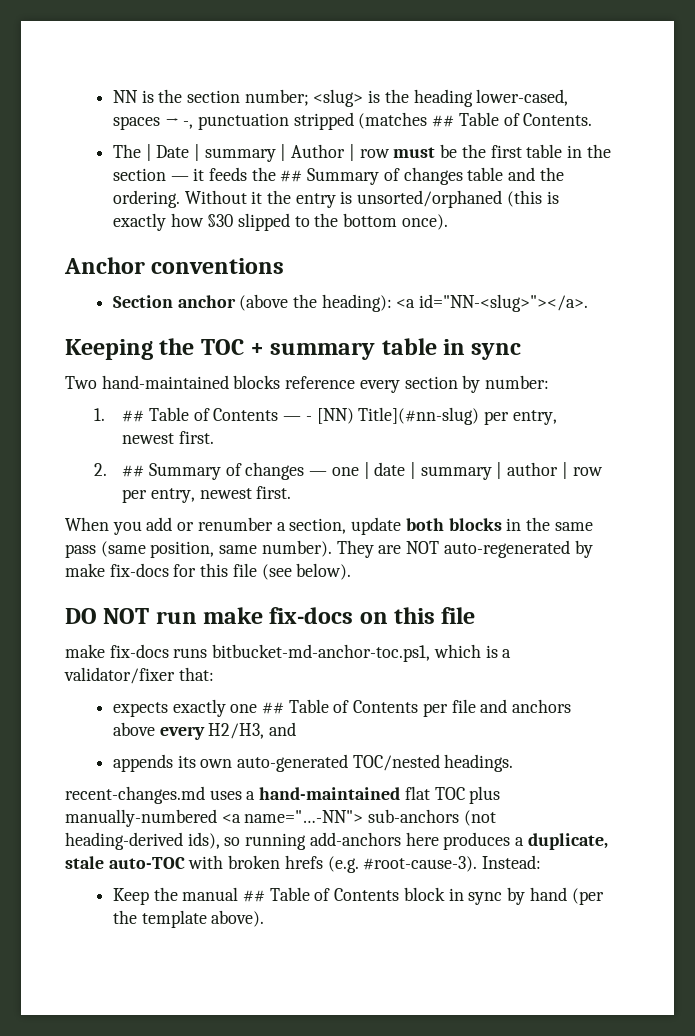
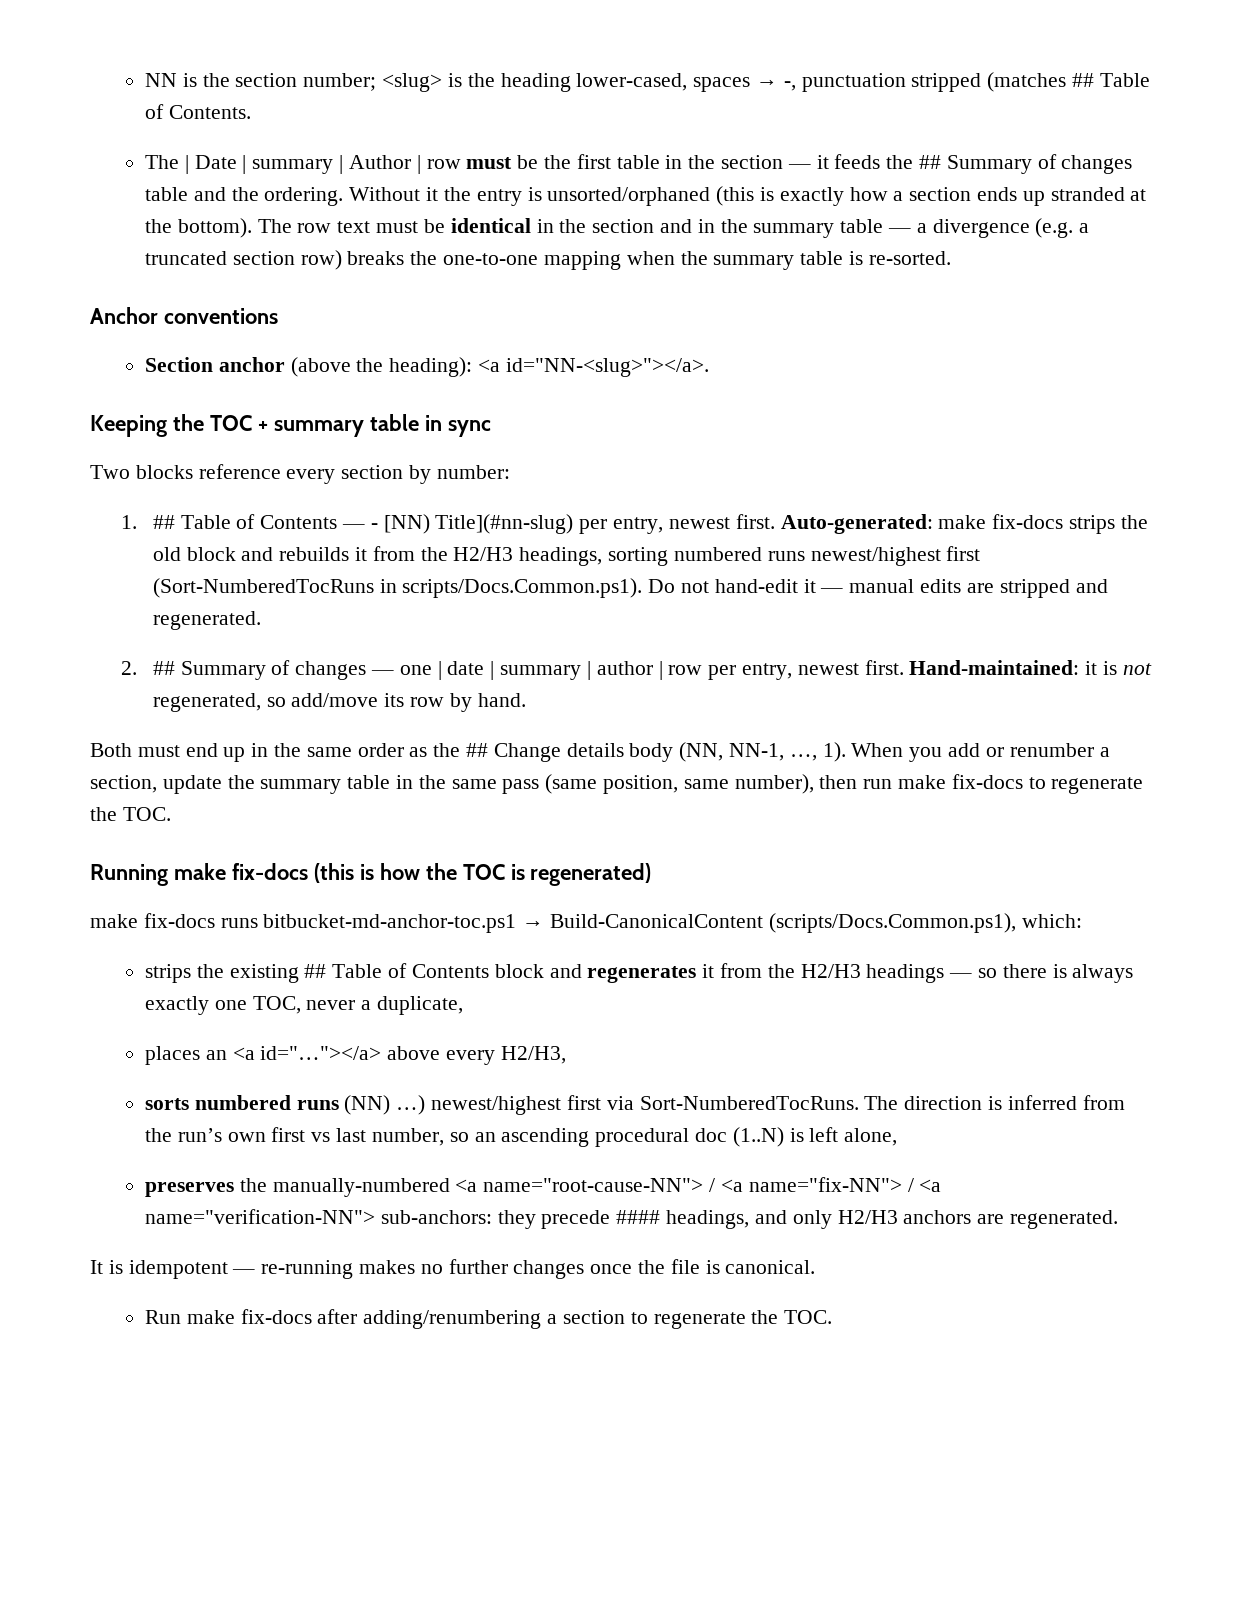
[207,213,448,231] §30 slipped to the bottom once). -> [893,187,1147,206] [145,218,1090,238] [145,250,951,270] a section ends up stranded at the bottom). The row text must be identical in the section and in the summary table — a divergence (e.g. a truncated section row) breaks the one-to-one mapping when the summary table is re-sorted.
[101,375,229,389] hand-maintained -> (130, 472) none
(214, 437) none -> [780,514,1148,534] [152,546,981,566] [152,578,1108,598] [152,611,261,630] Auto-generated: make fix-docs strips the old block and rebuilds it from the H2/H3 headings, sorting numbered runs newest/highest first (Sort-NumberedTocRuns in scripts/Docs.Common.ps1). Do not hand-edit it — manual edits are stripped and regenerated.
(292, 492) // -> [909,660,1152,675] [152,693,526,712] [90,742,846,762] Hand-maintained: it is not regenerated, so add/move its row by hand. // Both must end up in the same order as the ## Change details body (NN, NN-1, …, 1).
[405,518,502,531] both blocks -> [227,775,391,794] the summary table
[261,540,593,558] [65,563,352,580] [65,607,476,624] [65,644,512,662] [64,667,214,684] [112,699,572,717] [112,722,297,740] [112,754,514,772] [65,786,501,804] [65,809,496,827] [65,832,608,850] [65,855,542,873] [112,887,239,905] number). They are NOT auto-regenerated by make fix-docs for this file (see below). // DO NOT run make fix-docs on this file // make fix-docs runs bitbucket-md-anchor-toc.ps1, which is a validator/fixer that: // expects exactly one ## Table of Contents per file and anchors above every H2/H3, and // appends its own auto-generated TOC/nested headings. // recent-changes.md uses a hand-maintained flat TOC plus manually-numbered <a name="…-NN"> sub-anchors (not heading-derived ids), so running add-anchors here produces a duplicate, stale auto-TOC with broken hrefs (e.g. #root-cause-3). Instead: // Keep the manual -> [734,774,1144,794] [90,807,171,821] [90,863,652,886] [90,913,1082,933] [145,964,299,983] number), then run make fix-docs to regenerate the TOC. // Running make fix-docs (this is how the TOC is regenerated) // make fix-docs runs bitbucket-md-anchor-toc.ps1 → Build-CanonicalContent (scripts/Docs.Common.ps1), which: // strips the existing
[448,887,604,905] [112,910,265,928] in sync by hand (per the template above). -> [549,963,1134,983] [145,996,464,1015] [145,1046,566,1065] [145,1095,1125,1115] [145,1127,898,1147] [145,1177,942,1197] [145,1209,1118,1229] [90,1259,816,1279] [145,1309,833,1329] and regenerates it from the H2/H3 headings — so there is always exactly one TOC, never a duplicate, // places an <a id="…"></a> above every H2/H3, // sorts numbered runs (NN) …) newest/highest first via Sort-NumberedTocRuns. The direction is inferred from the run’s own first vs last number, so an ascending procedural doc (1..N) is left alone, // preserves the manually-numbered <a name="root-cause-NN"> / <a name="fix-NN"> / <a name="verification-NN"> sub-anchors: they precede #### headings, and only H2/H3 anchors are regenerated. // It is idempotent — re-running makes no further changes once the file is canonical. // Run make fix-docs after adding/renumbering a section to regenerate the TOC.

